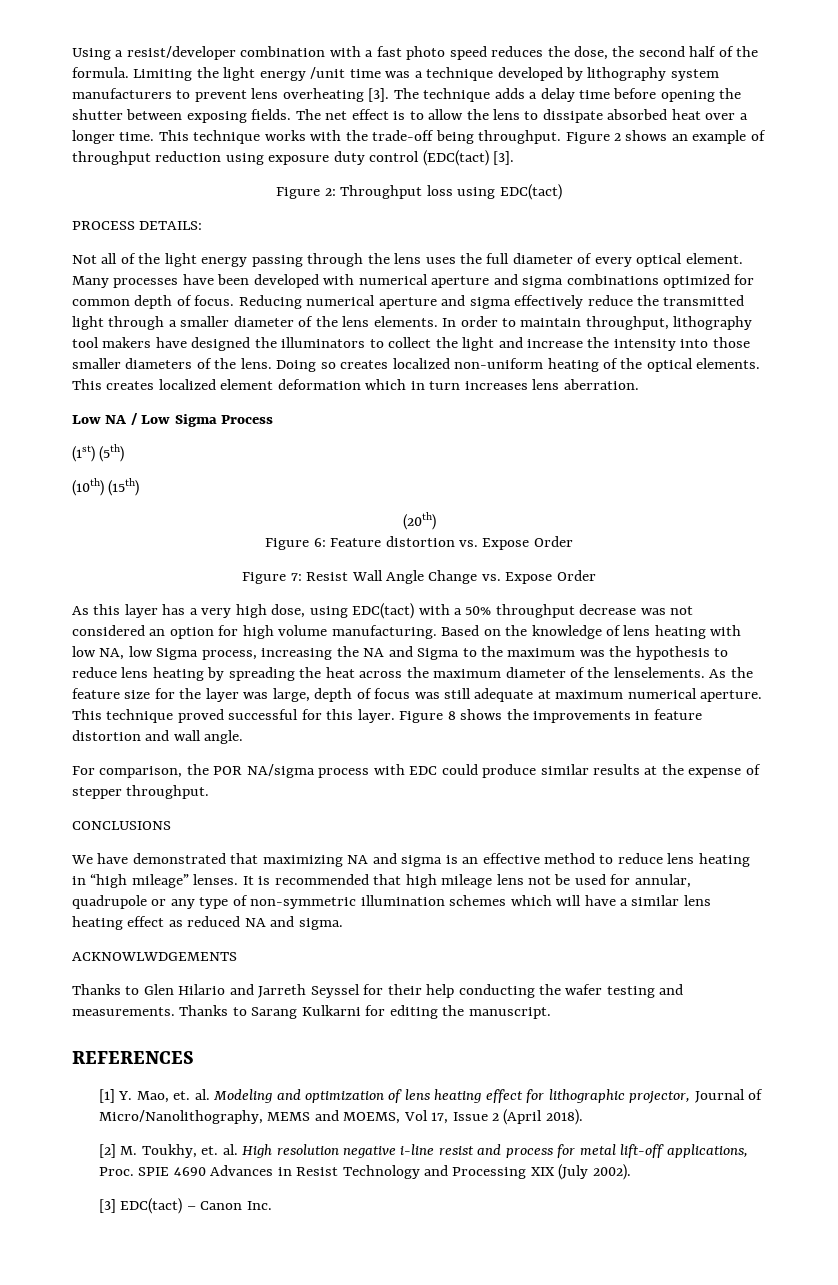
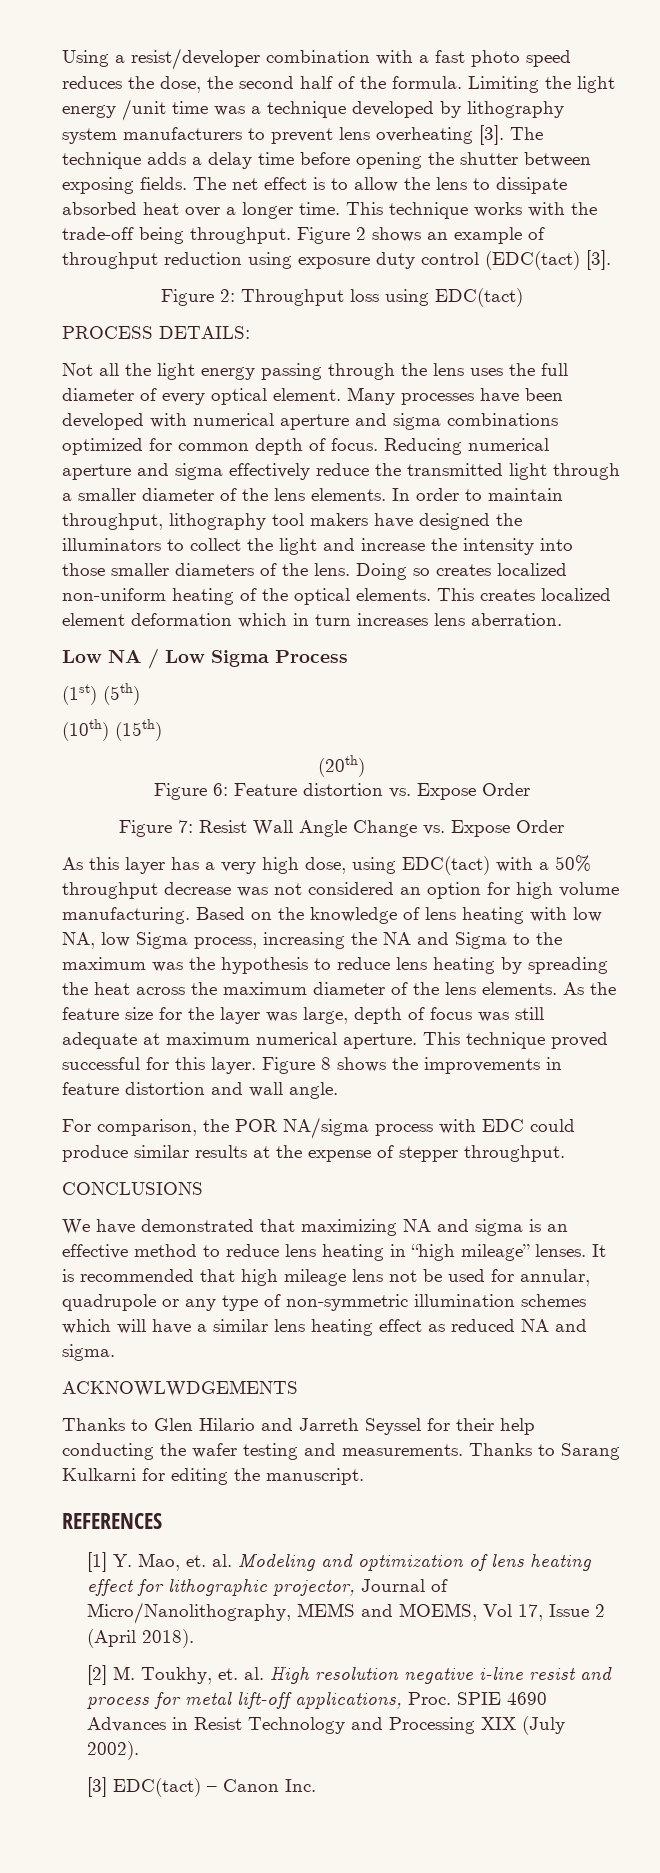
[120,253,136,264] of -> (119, 369) none
[613,667,705,678] lenselements. -> [445,982,557,995] lens elements.

